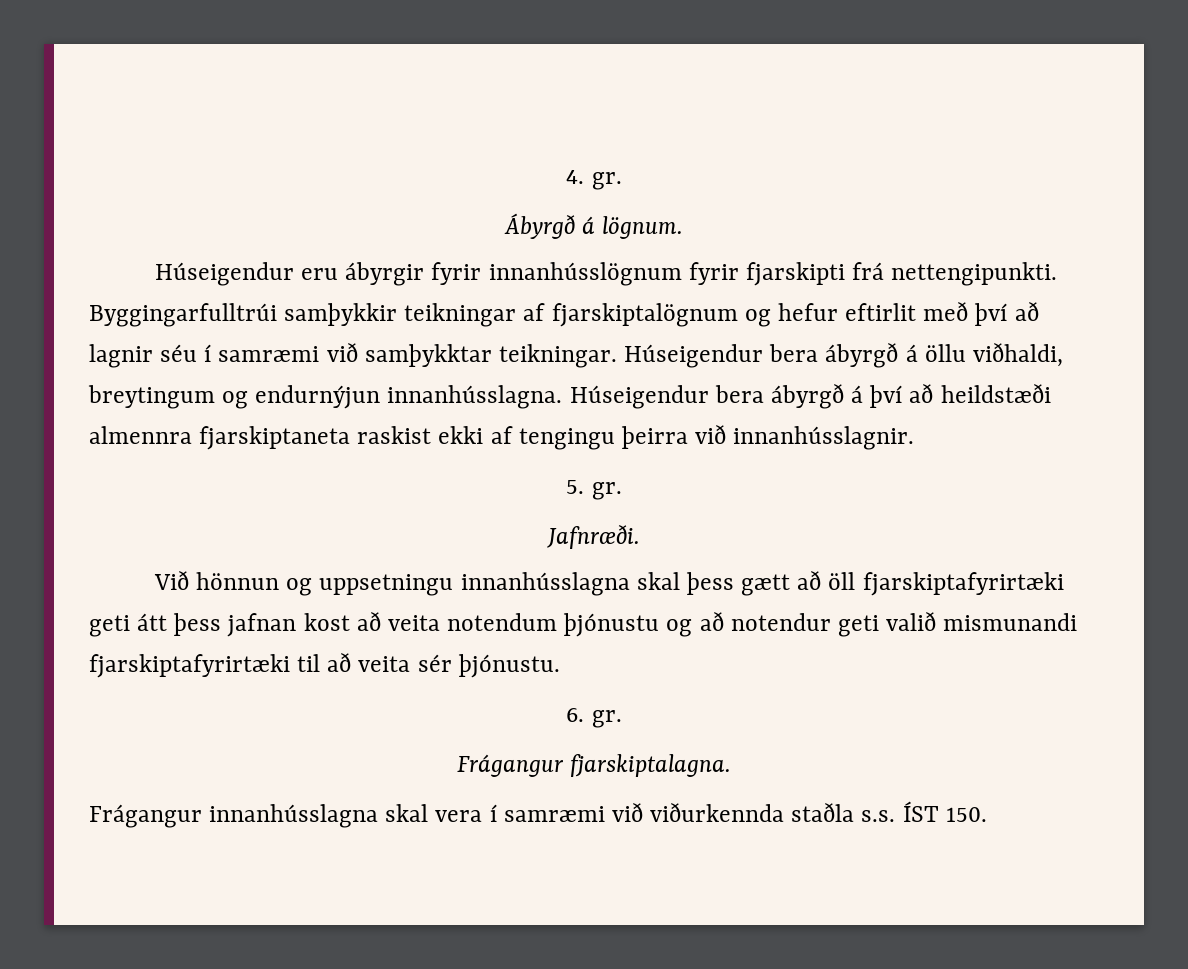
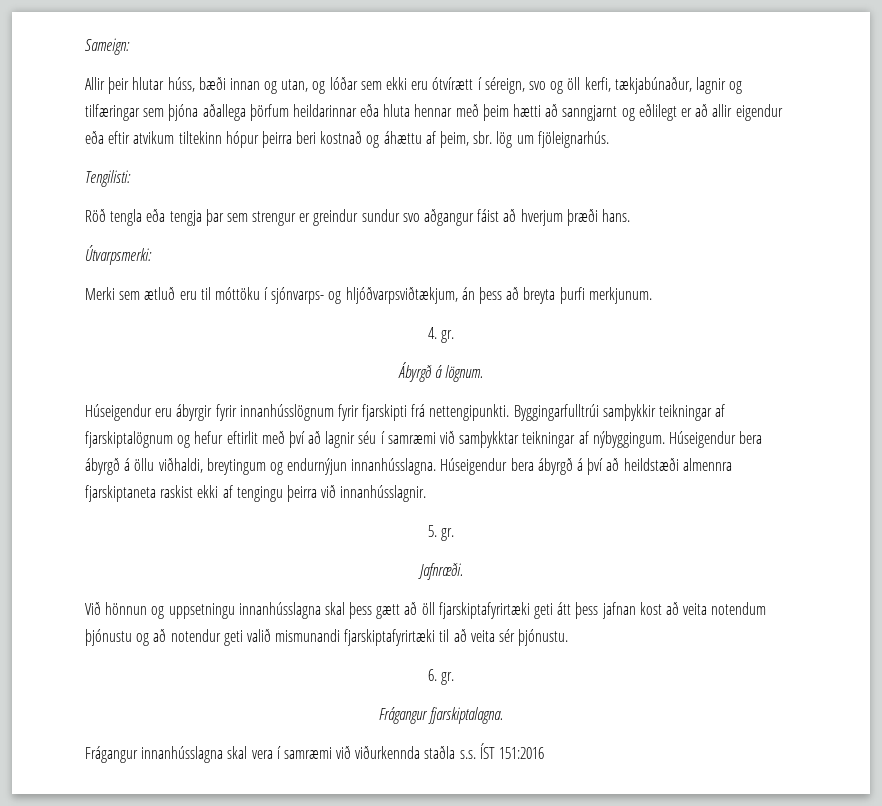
(566, 177) none -> [85,38,130,55] [85,77,743,94] [85,104,783,121] [85,131,609,148] [85,170,131,187] [85,209,630,226] [85,245,152,265] [85,287,652,304] Sameign: // Allir þeir hlutar húss, bæði innan og utan, og lóðar sem ekki eru ótvírætt í séreign, svo og öll kerfi, tækjabúnaður, lagnir og tilfæringar sem þjóna aðallega þörfum heildarinnar eða hluta hennar með þeim hætti að sanngjarnt og eðlilegt er að allir eigendur eða eftir atvikum tiltekinn hópur þeirra beri kostnað og áhættu af þeim, sbr. lög um fjöleignarhús. // Tengilisti: // Röð tengla eða tengja þar sem strengur er greindur sundur svo aðgangur fáist að hverjum þræði hans. // Útvarpsmerki: // Merki sem ætluð eru til móttöku í sjónvarps- og hljóðvarpsviðtækjum, án þess að breyta þurfi merkjunum. //
[498,344,617,368] teikningar. -> [522,431,665,448] teikningar af nýbyggingum.
[945,807,987,822] 150. -> [499,747,545,759] 151:2016

